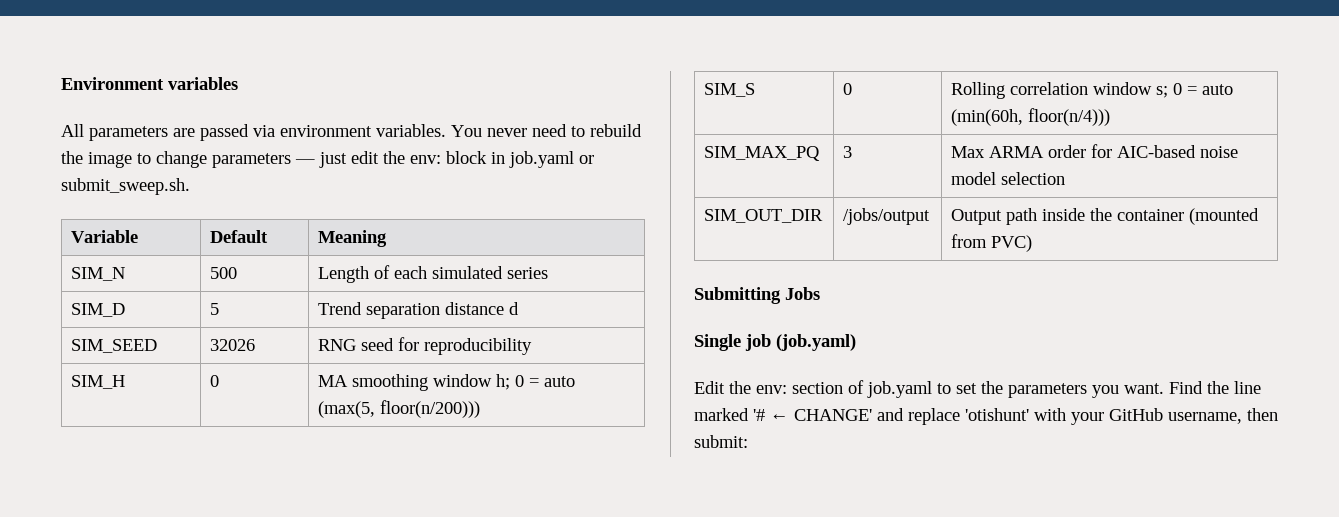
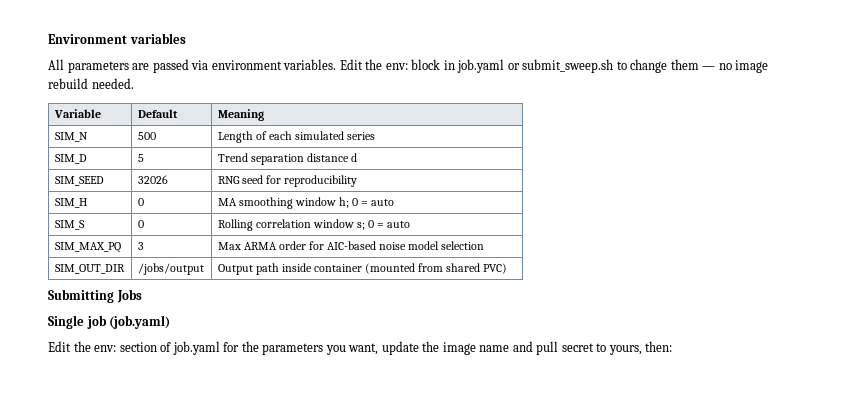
[451,124,642,137] [61,151,379,168] You never need to rebuild the image to change parameters — just edit -> [339,59,363,70] Edit
[61,178,190,195] submit_sweep.sh. -> [522,59,769,73] [48,78,134,89] submit_sweep.sh to change them — no image rebuild needed.
[318,400,481,418] (max(5, floor(n/200))) -> (395, 202) none
[951,108,1111,126] (min(60h, floor(n/4))) -> (411, 224) none
[1090,208,1113,221] the -> (312, 267) none
(988, 241) none -> [446,263,481,272] shared
[937,383,977,394] to set -> [223,342,240,352] for
[1124,381,1261,394] [694,408,1278,425] [694,435,748,448] want. Find the line marked '# ← CHANGE' and replace 'otishunt' with your GitHub username, then submit: -> [348,341,673,355] want, update the image name and pull secret to yours, then:

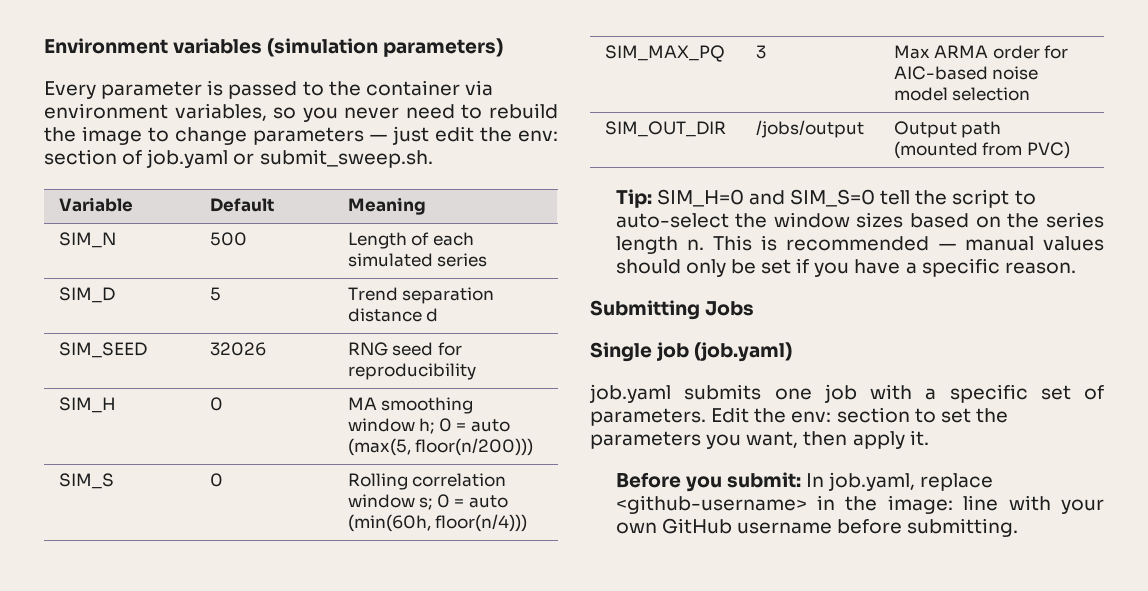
[48,59,769,73] [48,78,134,89] // All parameters are passed via environment variables. Edit the env: block in job.yaml or submit_sweep.sh to change them — no image rebuild needed. -> [267,38,504,57] [44,80,493,99] [44,103,558,122] [44,126,558,145] [44,149,433,168] (simulation parameters) // Every parameter is passed to the container via environment variables, so you never need to rebuild the image to change parameters — just edit the env: section of job.yaml or submit_sweep.sh.
(395, 202) none -> [347,438,534,456] (max(5, floor(n/200)))
(411, 224) none -> [347,514,528,532] (min(60h, floor(n/4)))
[281,263,363,272] inside container -> (1002, 129) none
[446,263,481,272] shared -> (1023, 149) none
(508, 268) none -> [615,189,1036,208] [615,212,1104,228] [615,235,1104,254] [615,258,1076,277] // Tip: SIM_H=0 and SIM_S=0 tell the script to auto-select the window sizes based on the series length n. This is recommended — manual values should only be set if you have a specific reason.
(171, 322) none -> [589,384,1104,403] [590,408,706,426] job.yaml submits one job with a specific set of parameters.
[160,341,240,355] of job.yaml for -> [914,408,971,423] to set
[381,341,673,355] update the image name and pull secret to yours, then: -> [803,430,929,449] [615,472,994,492] [615,495,1104,514] [615,518,1019,537] then apply it. // Before you submit: In job.yaml, replace <github-username> in the image: line with your own GitHub username before submitting.

